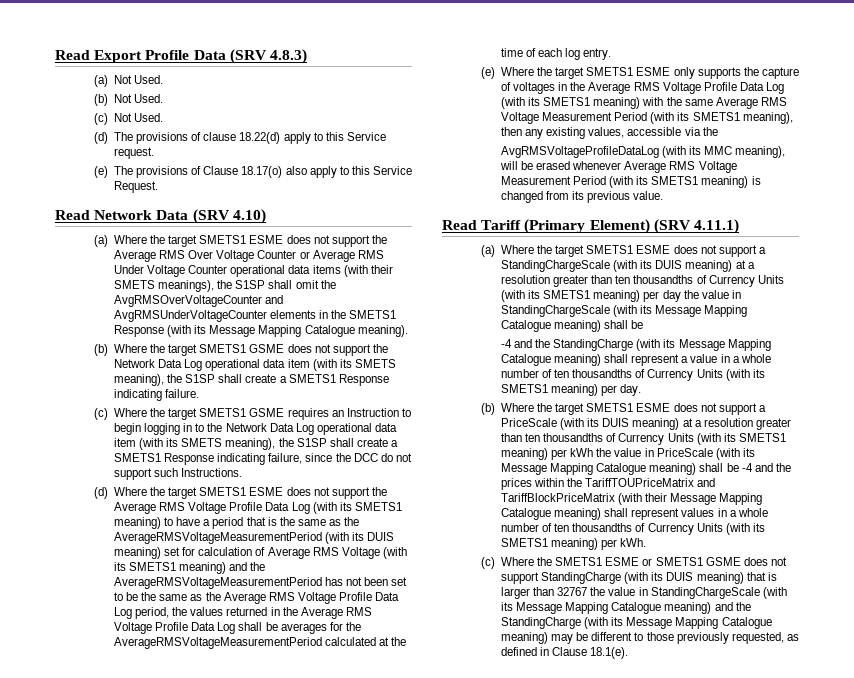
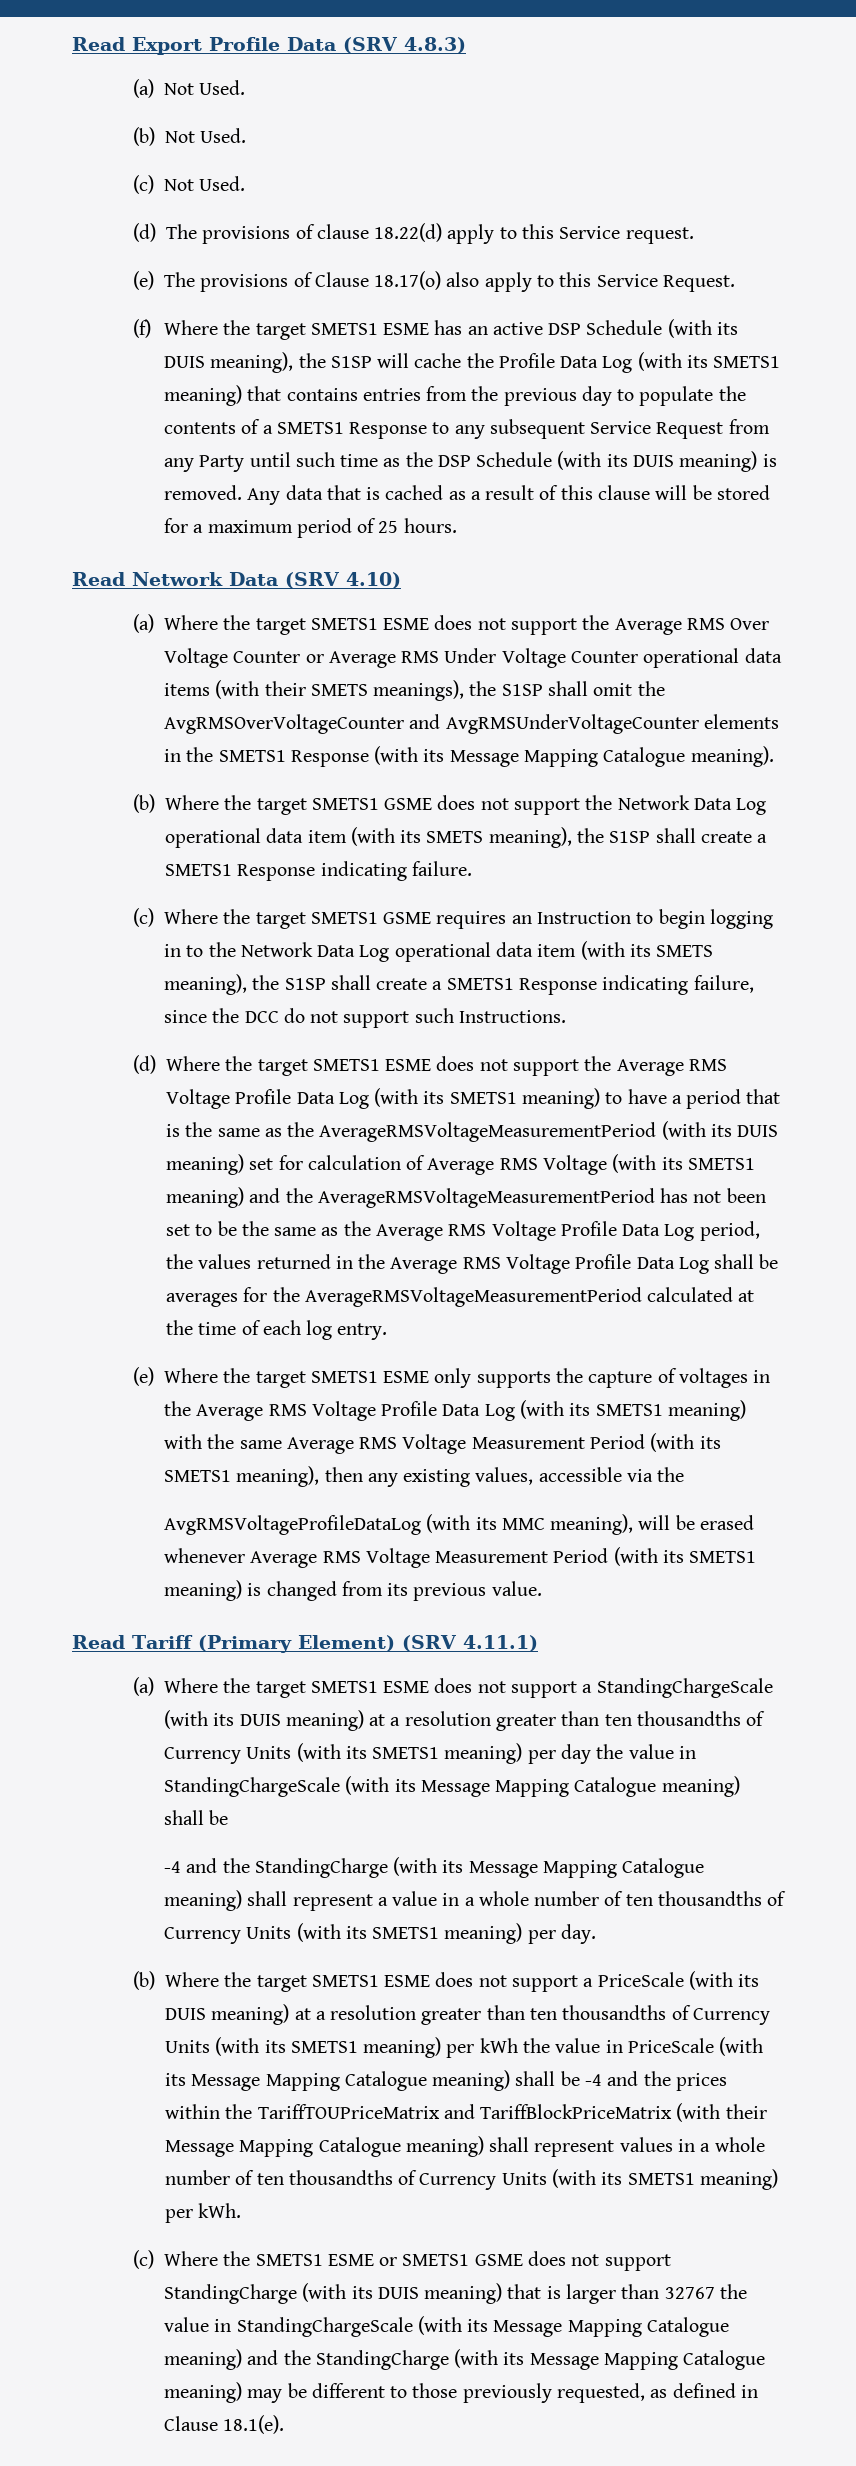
(159, 187) none -> [133,319,738,340] [164,352,781,373] [164,385,746,406] [164,419,770,439] [164,451,777,472] [164,485,770,505] [164,518,457,538] // (f) Where the target SMETS1 ESME has an active DSP Schedule (with its DUIS meaning), the S1SP will cache the Profile Data Log (with its SMETS1 meaning) that contains entries from the previous day to populate the contents of a SMETS1 Response to any subsequent Service Request from any Party until such time as the DSP Schedule (with its DUIS meaning) is removed. Any data that is cached as a result of this clause will be stored for a maximum period of 25 hours.

